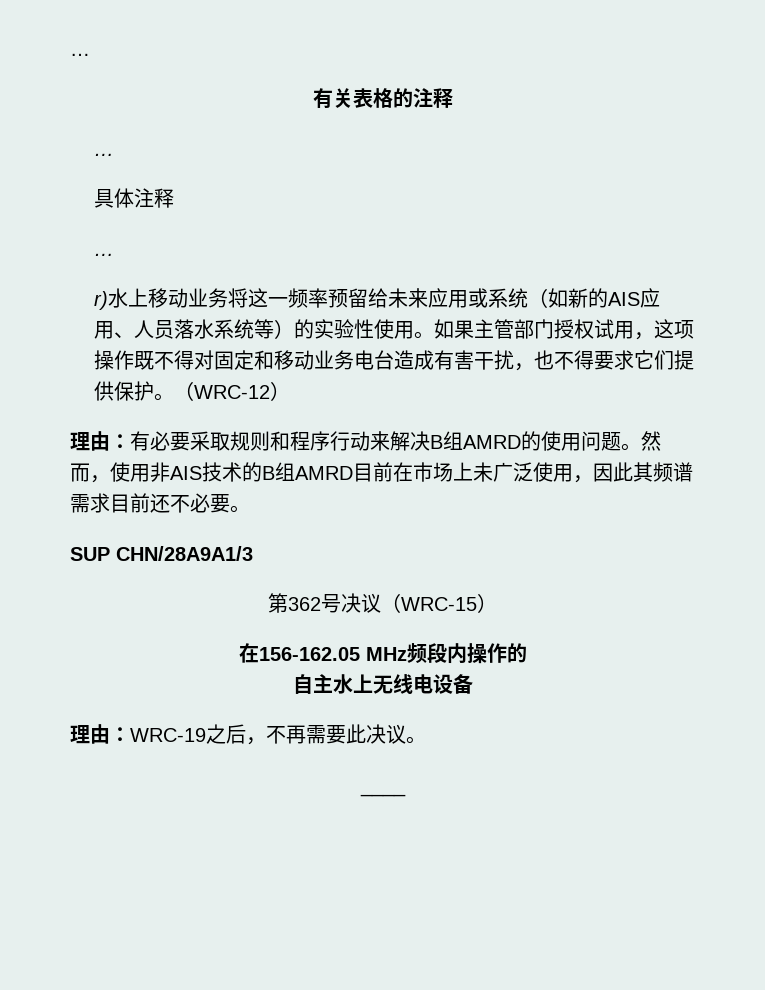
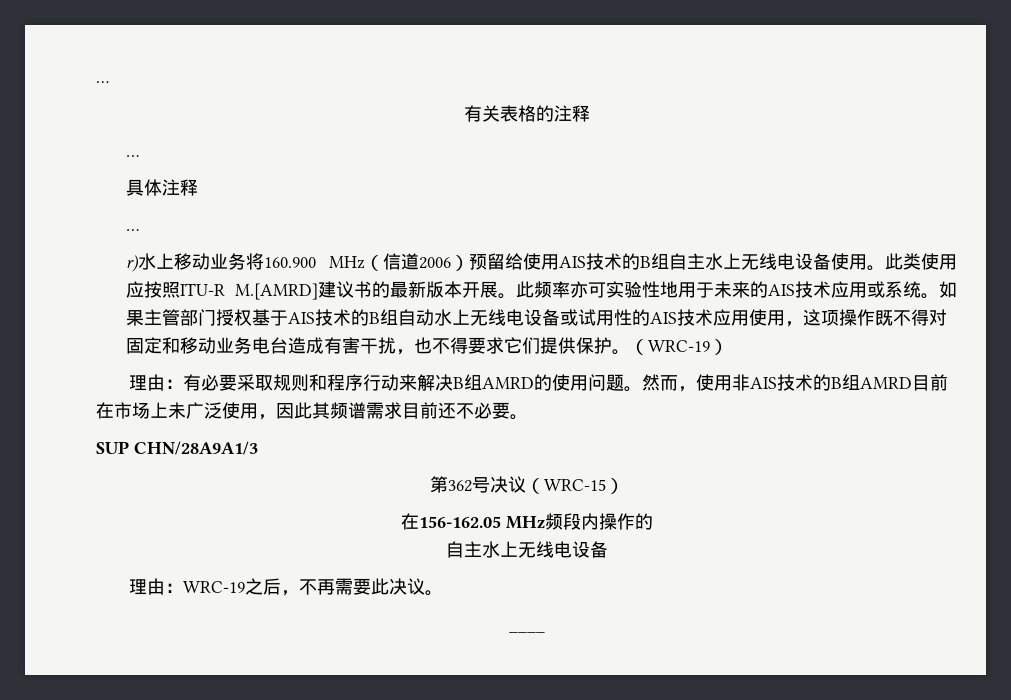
[247,288,660,308] [93,319,414,339] 这一频率预留给未来应用或系统（如新的AIS应用、人员落水系统等）的实验性使用 -> [264,253,957,271] [126,281,921,300] 160.900 MHz（信道2006）预留给使用AIS技术的B组自主水上无线电设备使用。此类使用应按照ITU-R M.[AMRD]建议书的最新版本开展。此频率亦可实验性地用于未来的AIS技术应用或系统
[593,319,614,339] 试 -> [252,309,768,326] 基于AIS技术的B组自动水上无线电设备或试用性的AIS技术应用使
[193,385,270,399] WRC-12 -> [648,340,711,352] WRC-19

